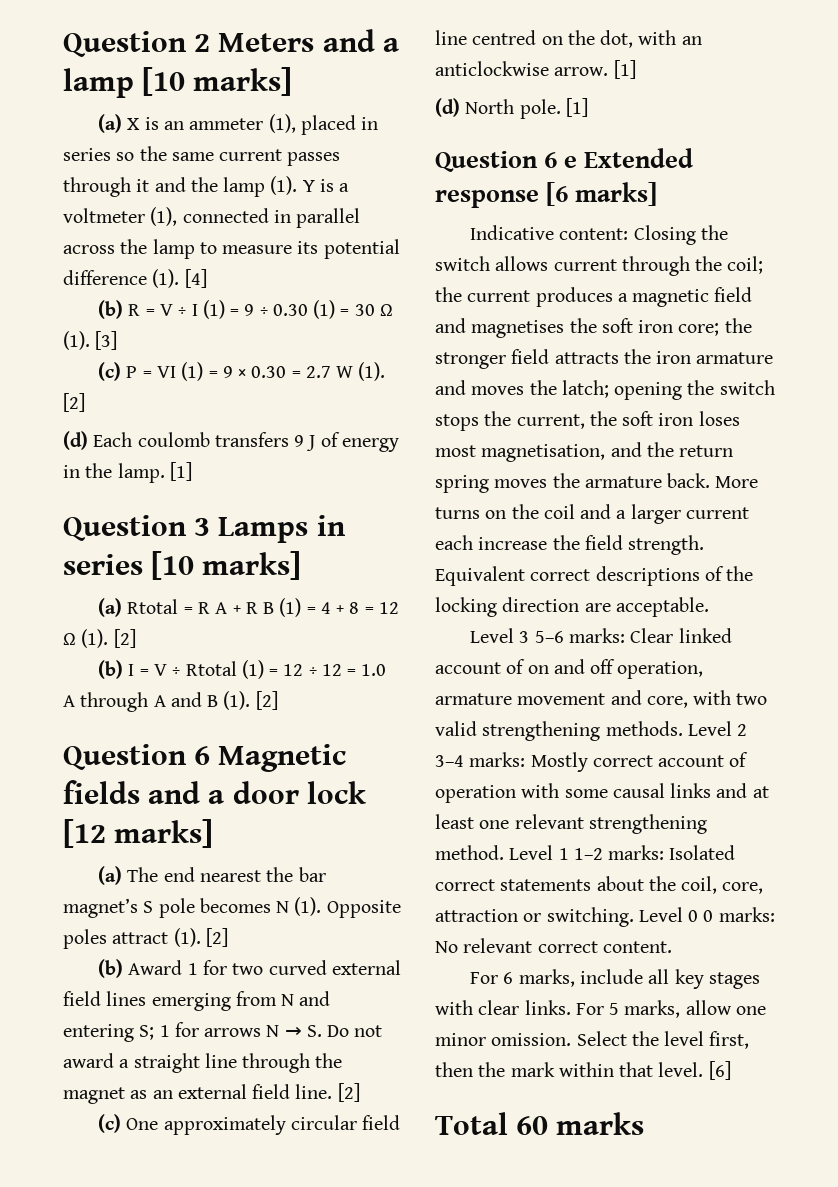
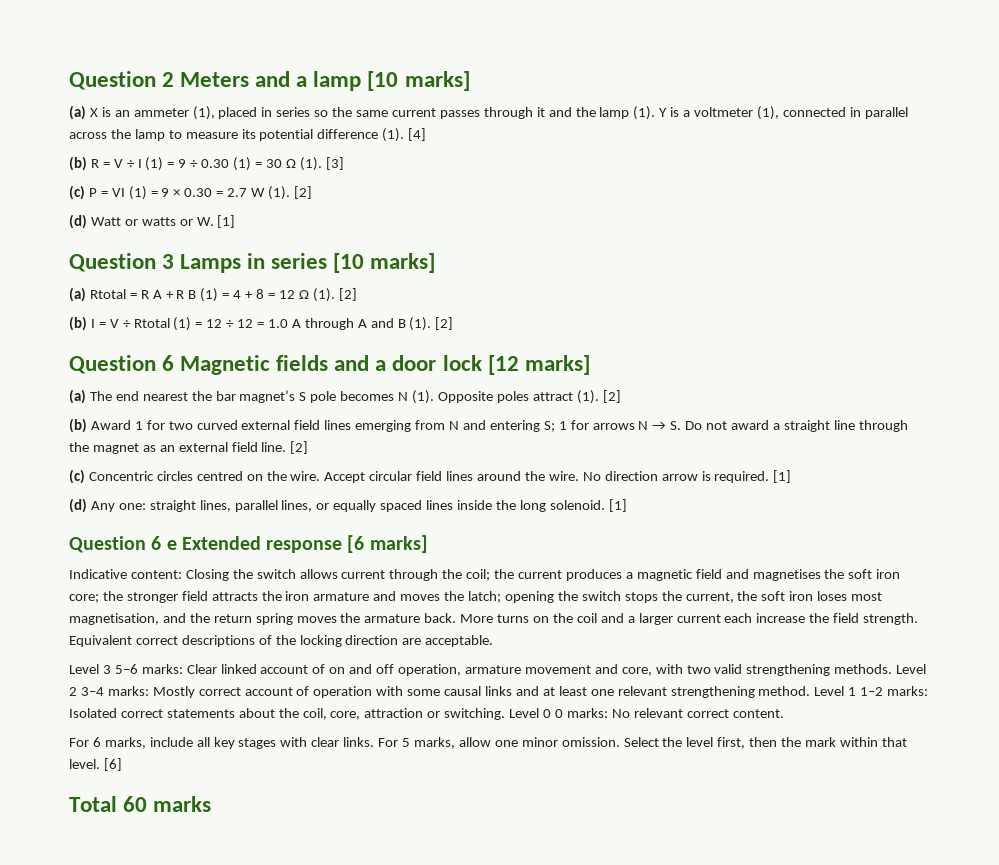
[93,432,399,452] [63,463,165,483] Each coulomb transfers 9 J of energy in the lamp. -> [90,217,214,226] Watt or watts or W.
[126,1115,401,1135] [435,30,702,48] [435,60,636,79] [435,98,561,119] One approximately circular field line centred on the dot, with an anticlockwise arrow. [1] // (d) North pole. -> [88,470,792,483] [69,498,605,513] Concentric circles centred on the wire. Accept circular field lines around the wire. No direction arrow is required. [1] // (d) Any one: straight lines, parallel lines, or equally spaced lines inside the long solenoid.

